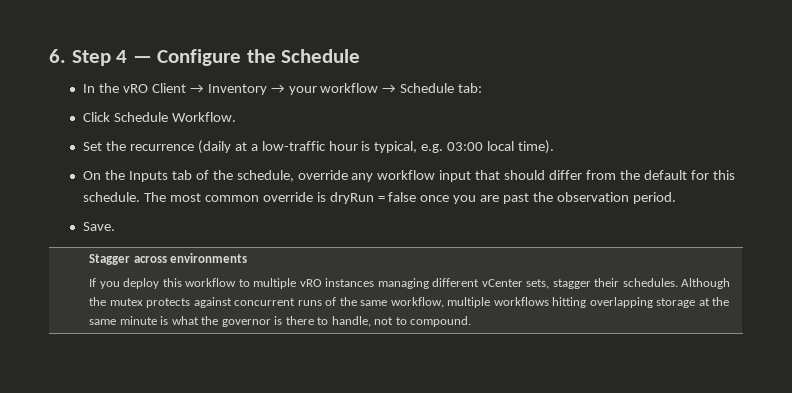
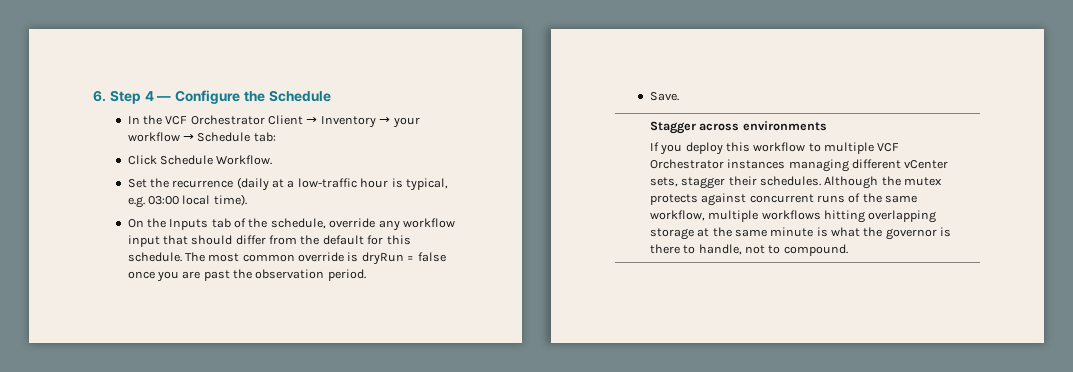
[122,84,148,93] vRO -> [165,115,265,125] VCF Orchestrator
[299,279,322,287] vRO -> [877,143,900,152] [649,159,724,169] VCF Orchestrator

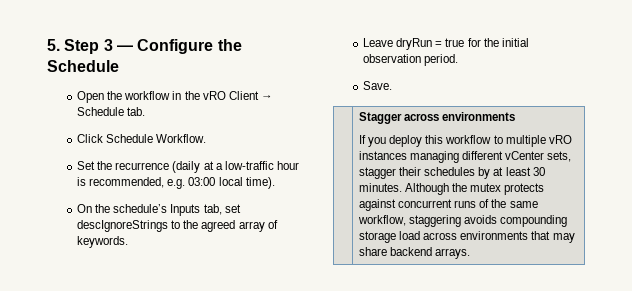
[93,90,154,104] 6. Step 4 -> [47,39,113,54] 5. Step 3
[127,115,420,128] [127,132,276,142] In the VCF Orchestrator Client → Inventory → your workflow → Schedule tab: -> [77,91,273,103] [77,107,146,116] Open the workflow in the vRO Client → Schedule tab.
[405,178,448,191] typical, -> [89,177,165,188] recommended,
[169,218,455,231] [127,235,411,247] [127,252,446,265] [127,269,253,282] Inputs tab of the schedule, override any workflow input that should differ from the default for this schedule. The most common override is dryRun = false once you are past the -> [113,204,241,216] [77,220,278,232] [77,236,129,248] [363,38,529,50] schedule’s Inputs tab, set descIgnoreStrings to the agreed array of keywords. // Leave dryRun = true for the initial
[877,143,900,152] [649,159,724,169] VCF Orchestrator -> [548,135,572,144] vRO
[759,176,821,186] schedules. -> [424,167,545,179] [358,183,402,192] schedules by at least 30 minutes.
[708,210,937,223] [649,227,952,240] [649,244,848,256] multiple workflows hitting overlapping storage at the same minute is what the governor is there to handle, not to compound. -> [409,215,568,227] [358,231,575,243] [358,247,471,259] staggering avoids compounding storage load across environments that may share backend arrays.

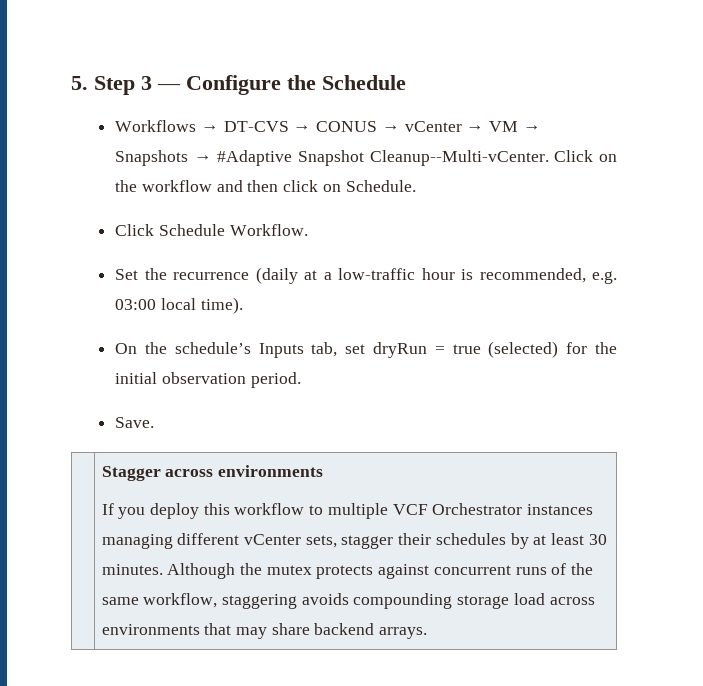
[77,91,273,103] [77,107,146,116] Open the workflow in the vRO Client → Schedule tab. -> [115,120,541,132] [115,150,618,166] [115,180,416,192] Workflows → DT-CVS → CONUS → vCenter → VM → Snapshots → #Adaptive Snapshot Cleanup--Multi-vCenter. Click on the workflow and then click on Schedule.
[77,220,278,232] [77,236,129,248] [363,38,394,47] descIgnoreStrings to the agreed array of keywords. // Leave -> (366, 349) none
(465, 42) none -> [488,341,559,358] (selected)
[548,135,572,144] vRO -> [392,503,523,515] VCF Orchestrator

